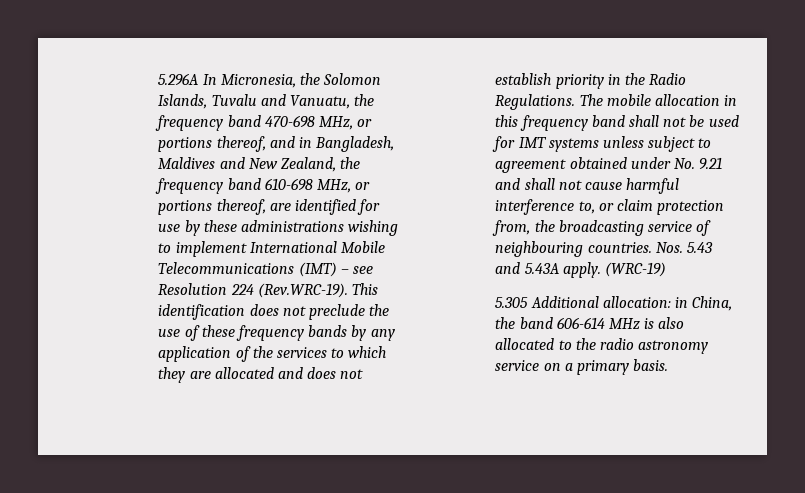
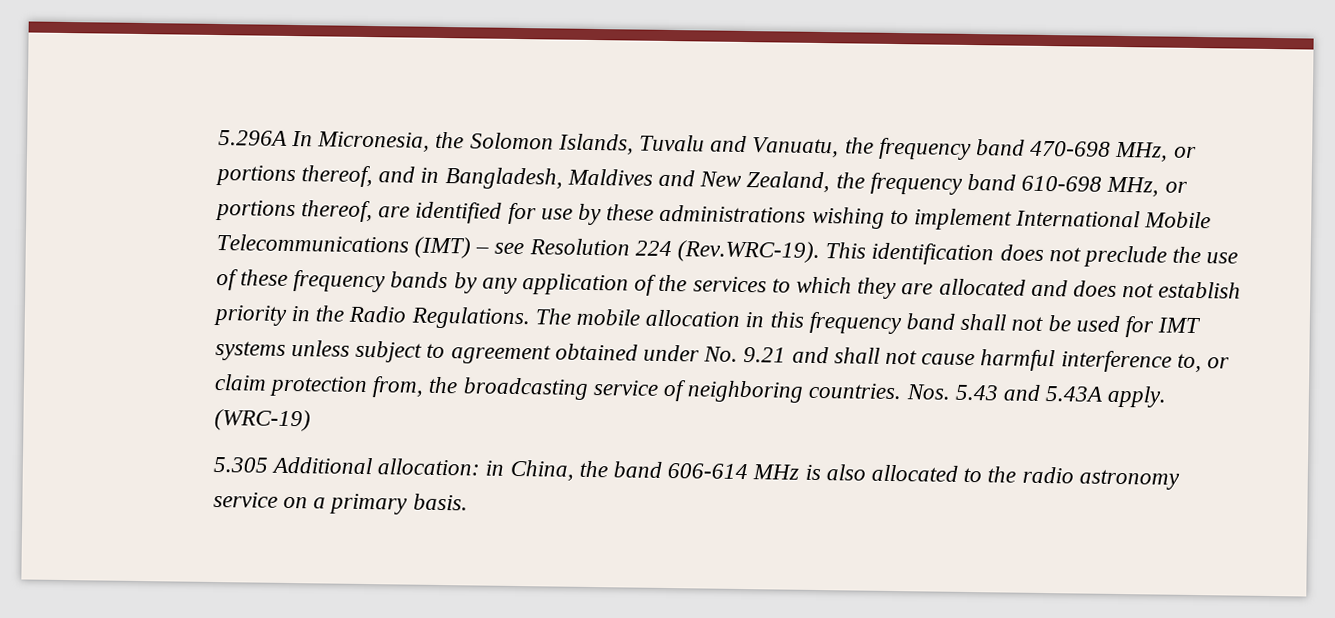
[495,241,584,257] neighbouring -> [687,380,805,403] neighboring

